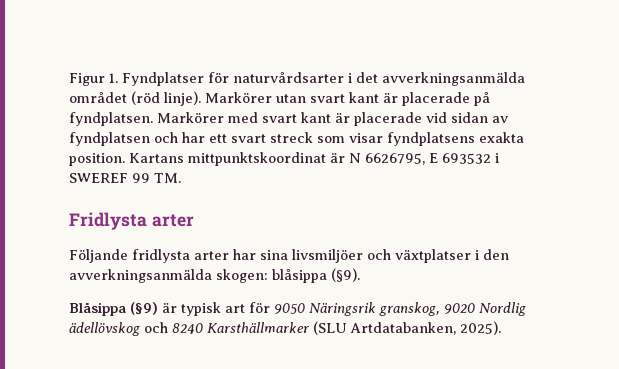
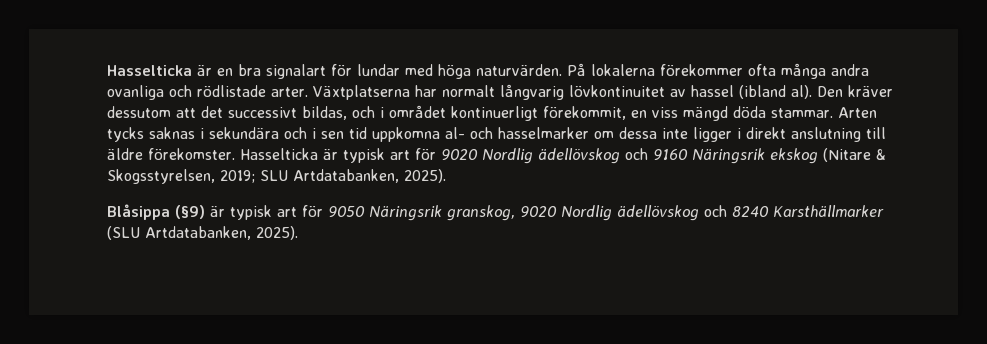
[69,72,525,86] [69,91,490,106] [69,112,508,126] [69,132,524,146] [69,152,499,166] [69,173,181,183] [69,212,194,230] [69,249,509,263] [69,268,360,283] Figur 1. Fyndplatser för naturvårdsarter i det avverkningsanmälda området (röd linje). Markörer utan svart kant är placerade på fyndplatsen. Markörer med svart kant är placerade vid sidan av fyndplatsen och har ett svart streck som visar fyndplatsens exakta position. Kartans mittpunktskoordinat är N 6626795, E 693532 i SWEREF 99 TM. // Fridlysta arter // Följande fridlysta arter har sina livsmiljöer och växtplatser i den avverkningsanmälda skogen: blåsippa (§9). -> [107,63,869,79] [107,84,893,100] [107,105,877,121] [107,127,886,142] [107,148,886,164] [107,169,446,184] Hasselticka är en bra signalart för lundar med höga naturvärden. På lokalerna förekommer ofta många andra ovanliga och rödlistade arter. Växtplatserna har normalt långvarig lövkontinuitet av hassel (ibland al). Den kräver dessutom att det successivt bildas, och i området kontinuerligt förekommit, en viss mängd döda stammar. Arten tycks saknas i sekundära och i sen tid uppkomna al- och hasselmarker om dessa inte ligger i direkt anslutning till äldre förekomster. Hasselticka är typisk art för 9020 Nordlig ädellövskog och 9160 Näringsrik ekskog (Nitare & Skogsstyrelsen, 2019; SLU Artdatabanken, 2025).

